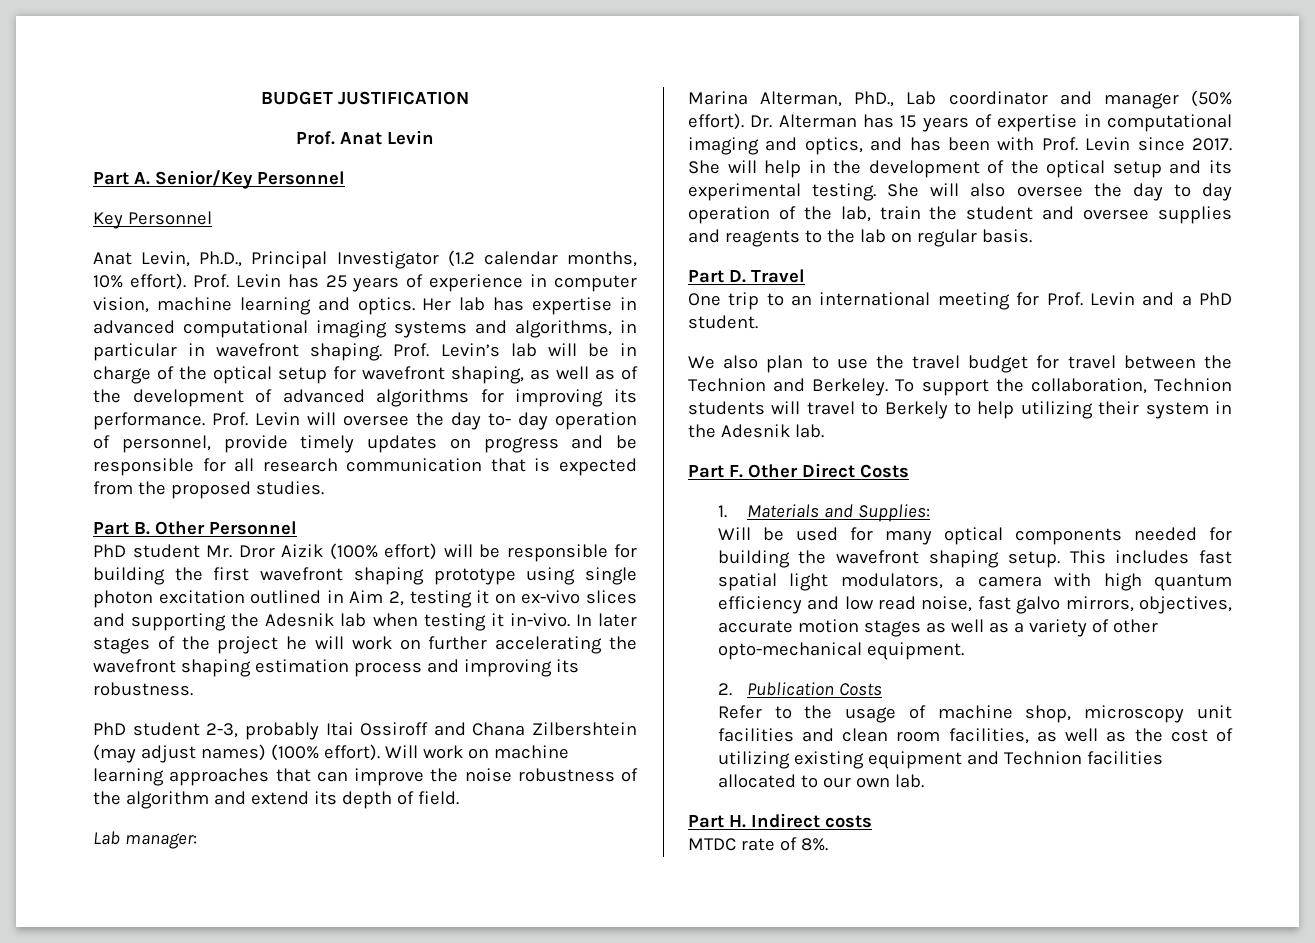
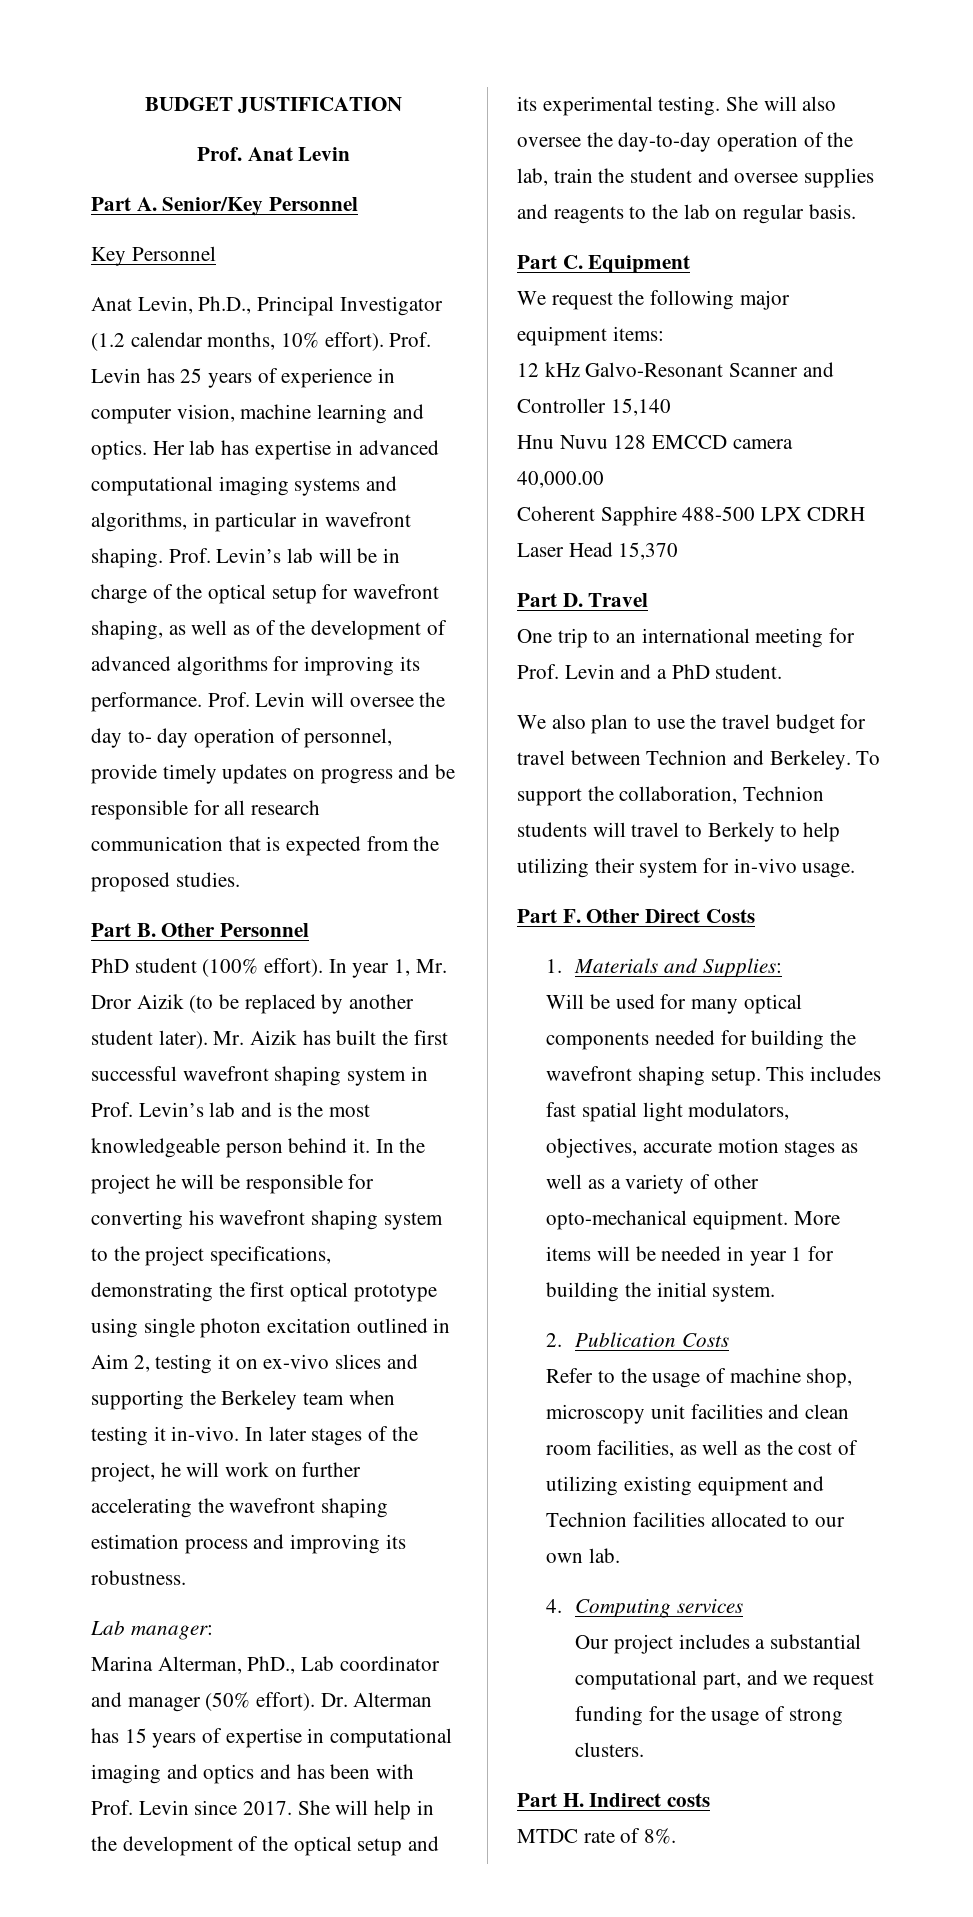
[206,543,637,562] [93,567,424,585] Mr. Dror Aizik (100% effort) will be responsible for building the first wavefront shaping -> [202,958,447,978] [91,994,415,1014] [91,1030,448,1049] [91,1066,428,1086] [91,1102,371,1117] [91,1138,426,1158] [91,1174,375,1194] [91,1210,443,1230] [91,1246,332,1266] [91,1282,349,1302] (100% effort). In year 1, Mr. Dror Aizik (to be replaced by another student later). Mr. Aizik has built the first successful wavefront shaping system in Prof. Levin’s lab and is the most knowledgeable person behind it. In the project he will be responsible for converting his wavefront shaping system to the project specifications, demonstrating the first optical
[265,613,367,627] Adesnik lab -> [221,1390,345,1410] Berkeley team
[217,636,279,654] project -> [91,1462,155,1482] project,
[93,722,637,740] [93,744,569,763] [93,768,638,786] [93,791,459,809] // PhD student 2-3, probably Itai Ossiroff and Chana Zilbershtein (may adjust names) (100% effort). Will work on machine learning approaches that can improve the noise robustness of the algorithm and extend its depth of field. -> (186, 1577) none
[804,137,863,155] optics, -> [203,1764,255,1784] optics
[1132,183,1232,201] day to day -> [618,132,712,152] day-to-day
(1032, 236) none -> [517,255,691,274] [517,290,790,310] [517,326,664,346] [517,362,834,377] [517,398,671,416] [517,435,793,449] [517,471,604,488] [517,506,865,526] [517,542,679,560] // Part C. Equipment // We request the following major equipment items: // 12 kHz Galvo-Resonant Scanner and Controller 15,140 // Hnu Nuvu 128 EMCCD camera 40,000.00 // Coherent Sapphire 488-500 LPX CDRH Laser Head 15,370
[1204,355,1232,369] the -> (641, 757) none
[1215,401,1232,414] [688,424,824,438] in the Adesnik lab. -> [703,858,856,878] for in-vivo usage.
[955,573,1232,591] [717,596,1134,614] a camera with high quantum efficiency and low read noise, fast galvo mirrors, -> (790, 1111) none
(964, 651) none -> [793,1211,840,1225] [546,1246,834,1266] [546,1282,776,1302] More items will be needed in year 1 for building the initial system.
(924, 781) none -> [546,1599,744,1618] [575,1634,862,1654] [575,1670,875,1690] [575,1706,843,1726] [575,1742,645,1757] // 4. Computing services // Our project includes a substantial computational part, and we request funding for the usage of strong clusters.

